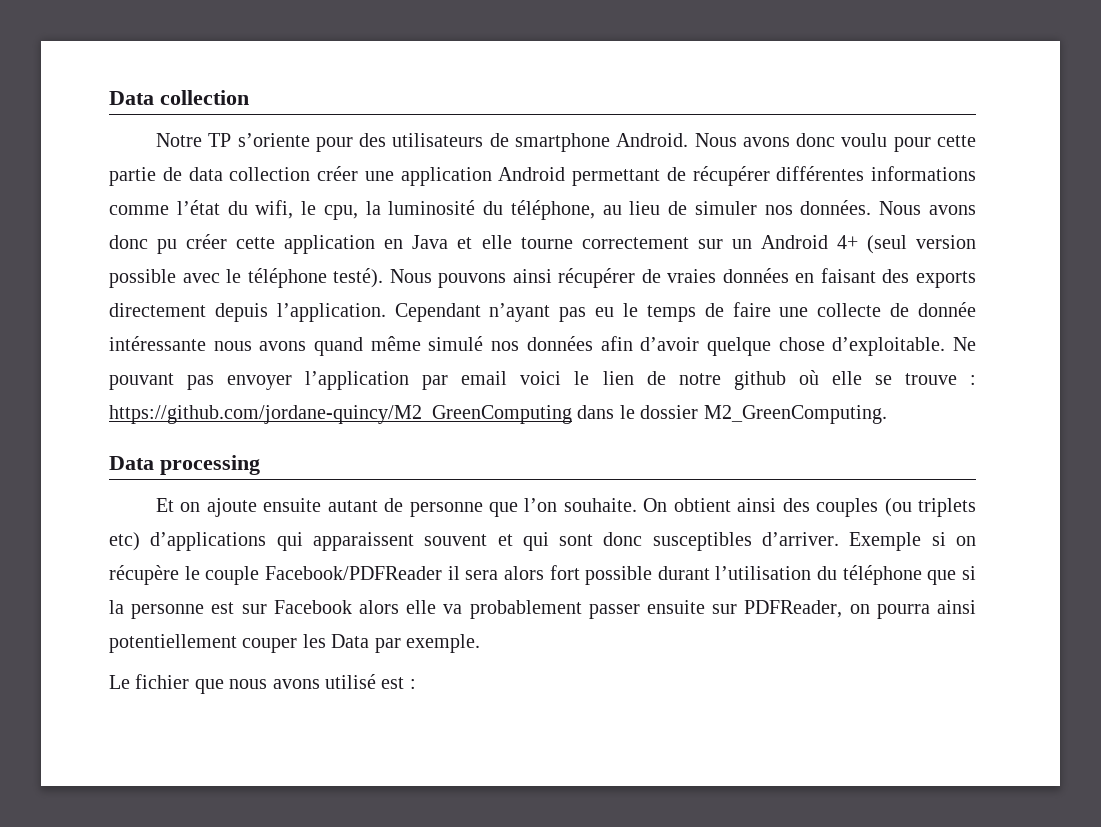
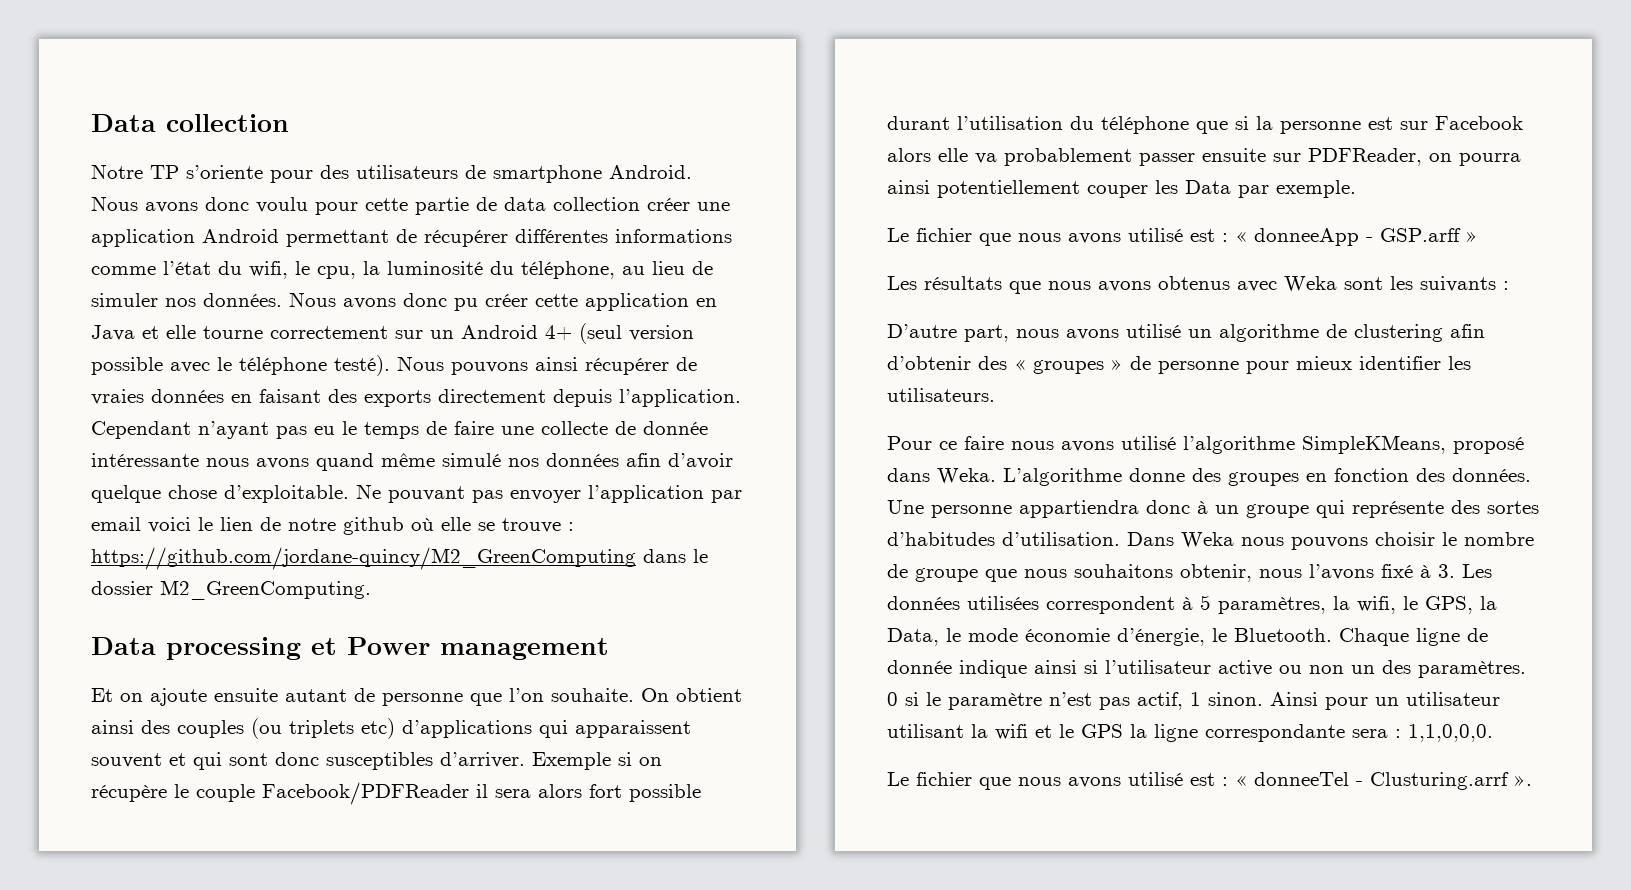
(260, 465) none -> [311,637,609,660] et Power management
(416, 684) none -> [1235,228,1478,246] [887,276,1509,294] [887,324,1485,342] [887,356,1471,374] [887,388,995,402] [887,435,1524,454] [887,468,1531,486] [887,500,1539,518] [887,532,1534,550] [887,564,1492,582] [887,595,1497,614] [887,628,1488,646] [887,660,1526,678] [887,692,1500,710] [887,724,1493,742] [887,772,1532,790] « donneeApp - GSP.arff » // Les résultats que nous avons obtenus avec Weka sont les suivants : // D’autre part, nous avons utilisé un algorithme de clustering afin d’obtenir des « groupes » de personne pour mieux identifier les utilisateurs. // Pour ce faire nous avons utilisé l’algorithme SimpleKMeans, proposé dans Weka. L’algorithme donne des groupes en fonction des données. Une personne appartiendra donc à un groupe qui représente des sortes d’habitudes d’utilisation. Dans Weka nous pouvons choisir le nombre de groupe que nous souhaitons obtenir, nous l’avons fixé à 3. Les données utilisées correspondent à 5 paramètres, la wifi, le GPS, la Data, le mode économie d’énergie, le Bluetooth. Chaque ligne de donnée indique ainsi si l’utilisateur active ou non un des paramètres. 0 si le paramètre n’est pas actif, 1 sinon. Ainsi pour un utilisateur utilisant la wifi et le GPS la ligne correspondante sera : 1,1,0,0,0. // Le fichier que nous avons utilisé est : « donneeTel - Clusturing.arrf ».

